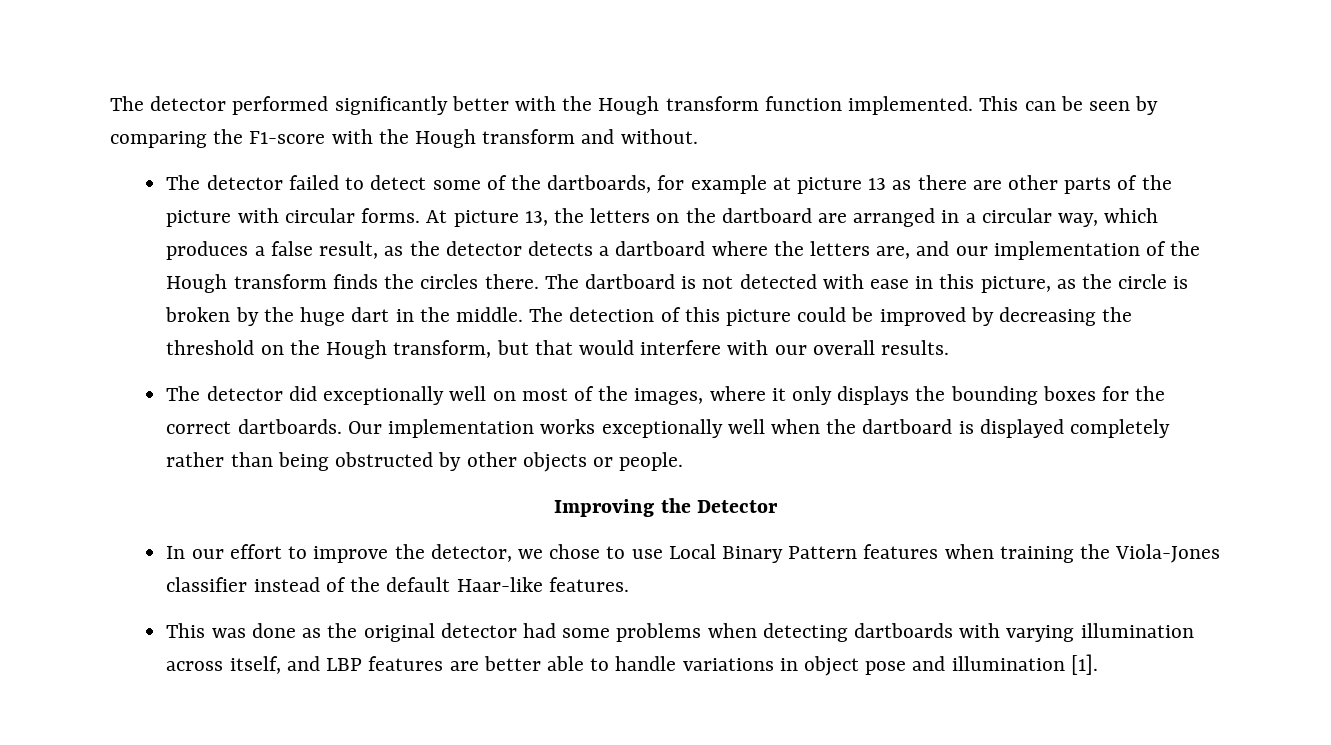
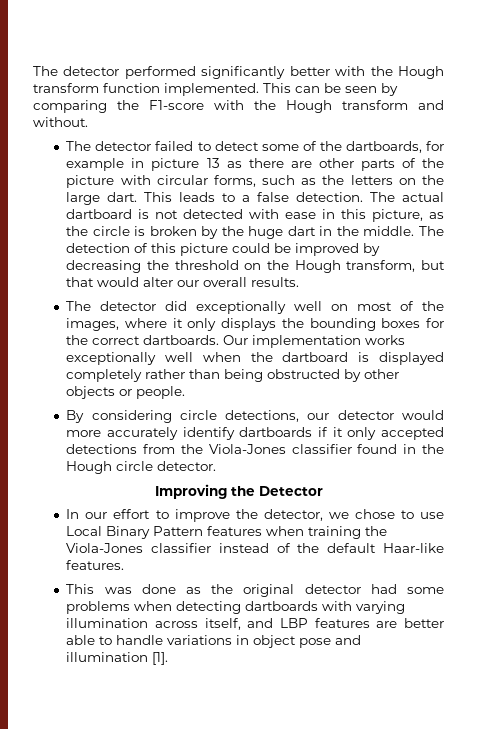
[772,177,791,190] at -> [131,158,145,168] in
[361,208,1159,227] [166,241,1201,260] [166,274,579,293] forms. At picture 13, the letters on the dartboard are arranged in a circular way, which produces a false result, as the detector detects a dartboard where the letters are, and our implementation of the Hough transform finds the circles there. The -> [213,175,444,187] [66,192,444,205] forms, such as the letters on the large dart. This leads to a false detection. The actual
[640,340,769,355] interfere with -> [143,277,174,287] alter
(684, 461) none -> [66,410,445,423] [66,427,444,440] [66,444,445,454] [66,461,217,474] // By considering circle detections, our detector would more accurately identify dartboards if it only accepted detections from the Viola-Jones classifier found in the Hough circle detector.

